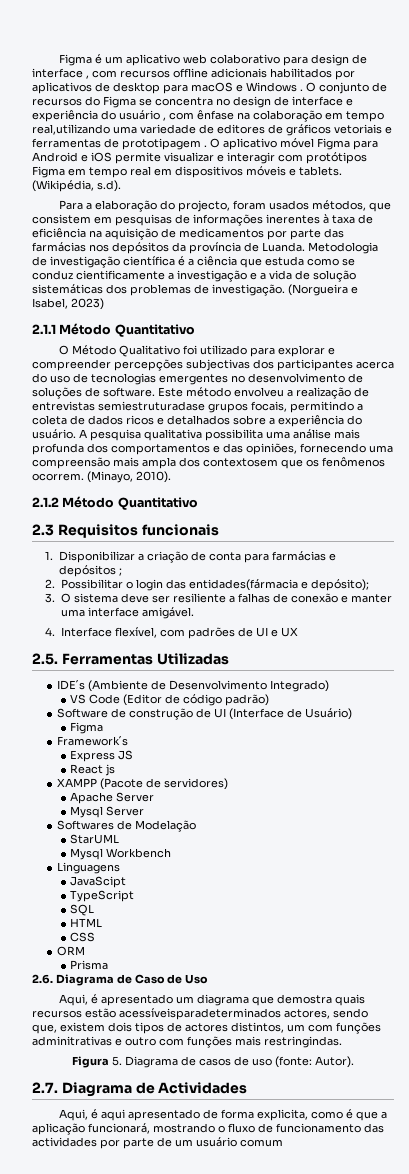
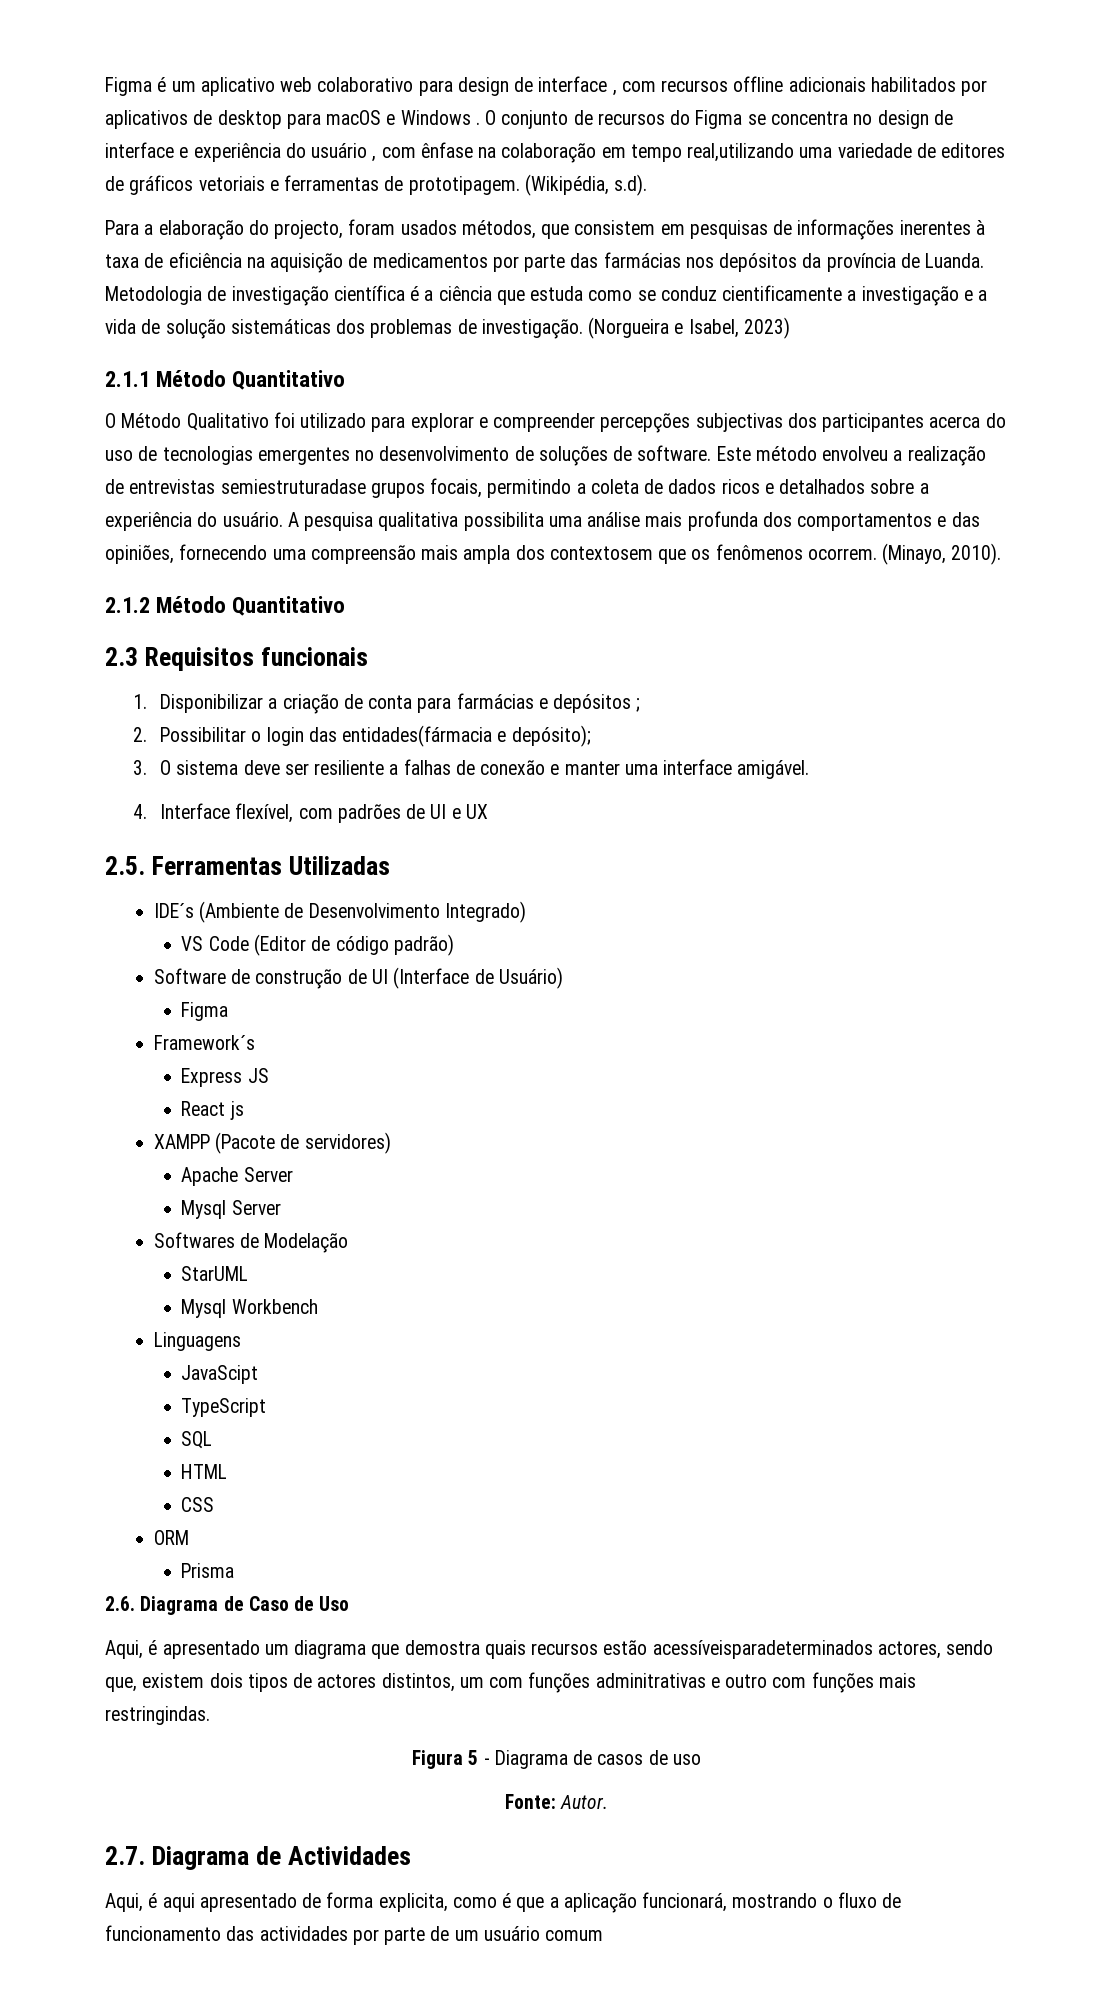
[122,138,378,150] [32,152,367,164] [32,166,342,178] prototipagem . O aplicativo móvel Figma para Android e iOS permite visualizar e interagir com protótipos Figma em tempo real em dispositivos móveis e tablets. -> [408,176,520,195] prototipagem.
[112,1056,122,1066] 5. -> [468,1750,490,1765] 5 -
[275,1056,354,1068] (fonte: Autor). -> [504,1794,609,1809] // Fonte: Autor.

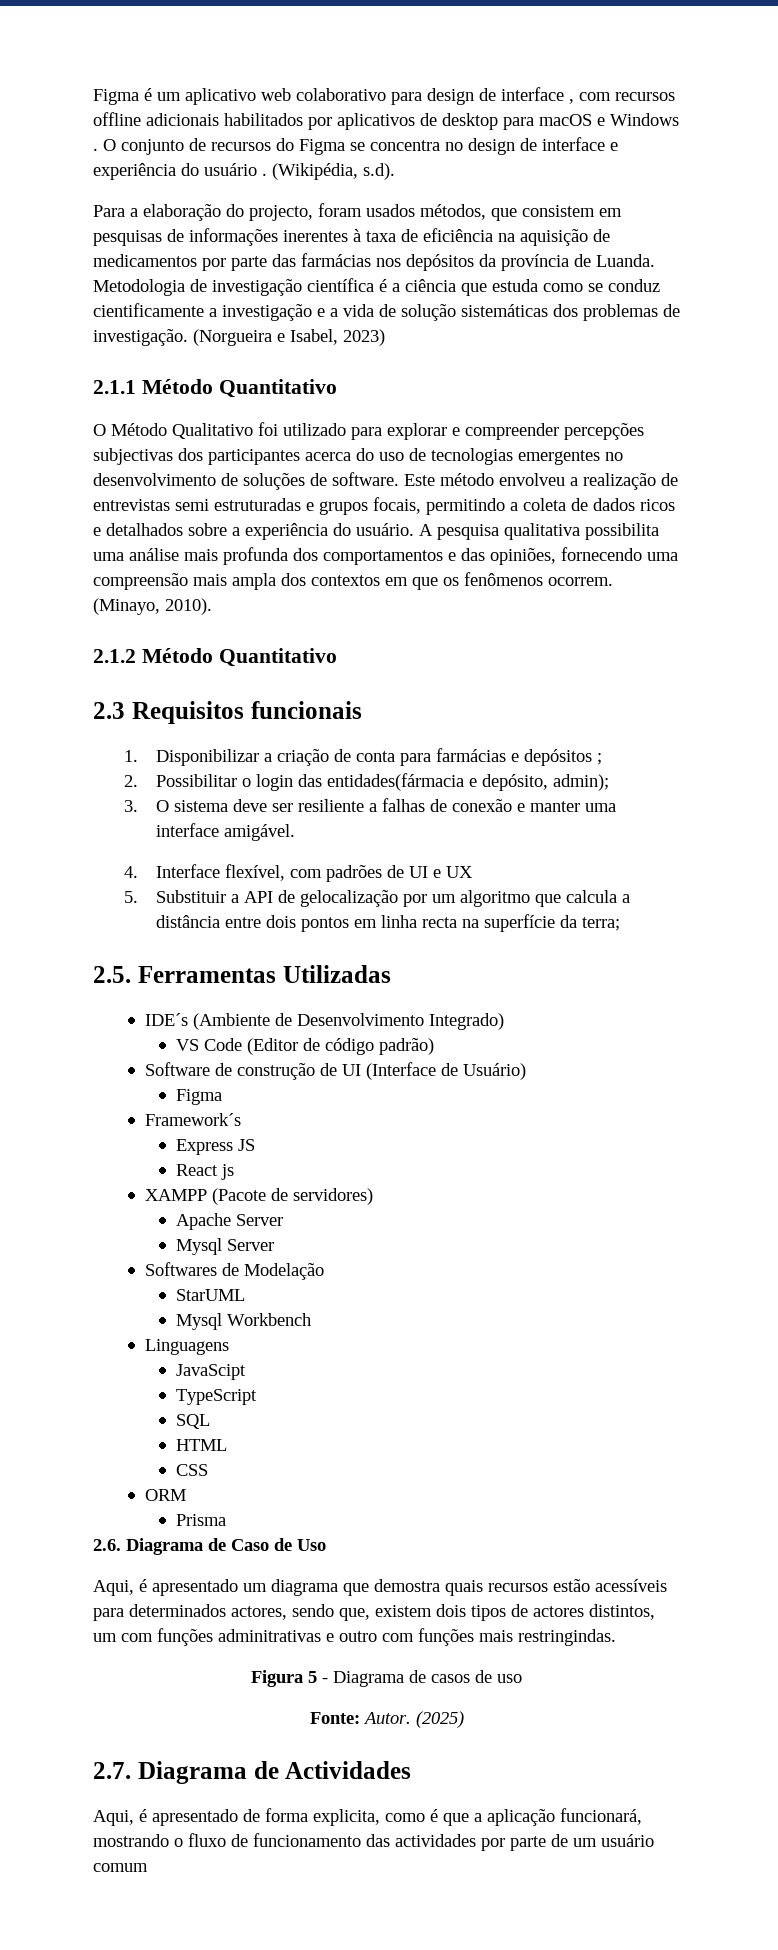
[372,142,1006,163] [105,175,520,195] , com ênfase na colaboração em tempo real,utilizando uma variedade de editores de gráficos vetoriais e ferramentas de prototipagem. -> [262,173,267,176] .
[220,479,366,494] semiestruturadase -> [175,498,314,511] semi estruturadas e
[549,546,653,560] contextosem -> [311,575,408,586] contextos em
[511,725,591,747] depósito); -> [481,774,609,791] depósito, admin);
(488, 811) none -> [124,890,630,907] [155,914,620,932] // 5. Substituir a API de gelocalização por um algoritmo que calcula a distância entre dois pontos em linha recta na superfície da terra;
[652,1640,873,1659] acessíveisparadeterminados -> [595,1579,667,1592] [93,1604,226,1621] acessíveis para determinados
(609, 1802) none -> [415,1711,464,1728] (2025)
[162,1893,195,1912] aqui -> (147, 1815) none

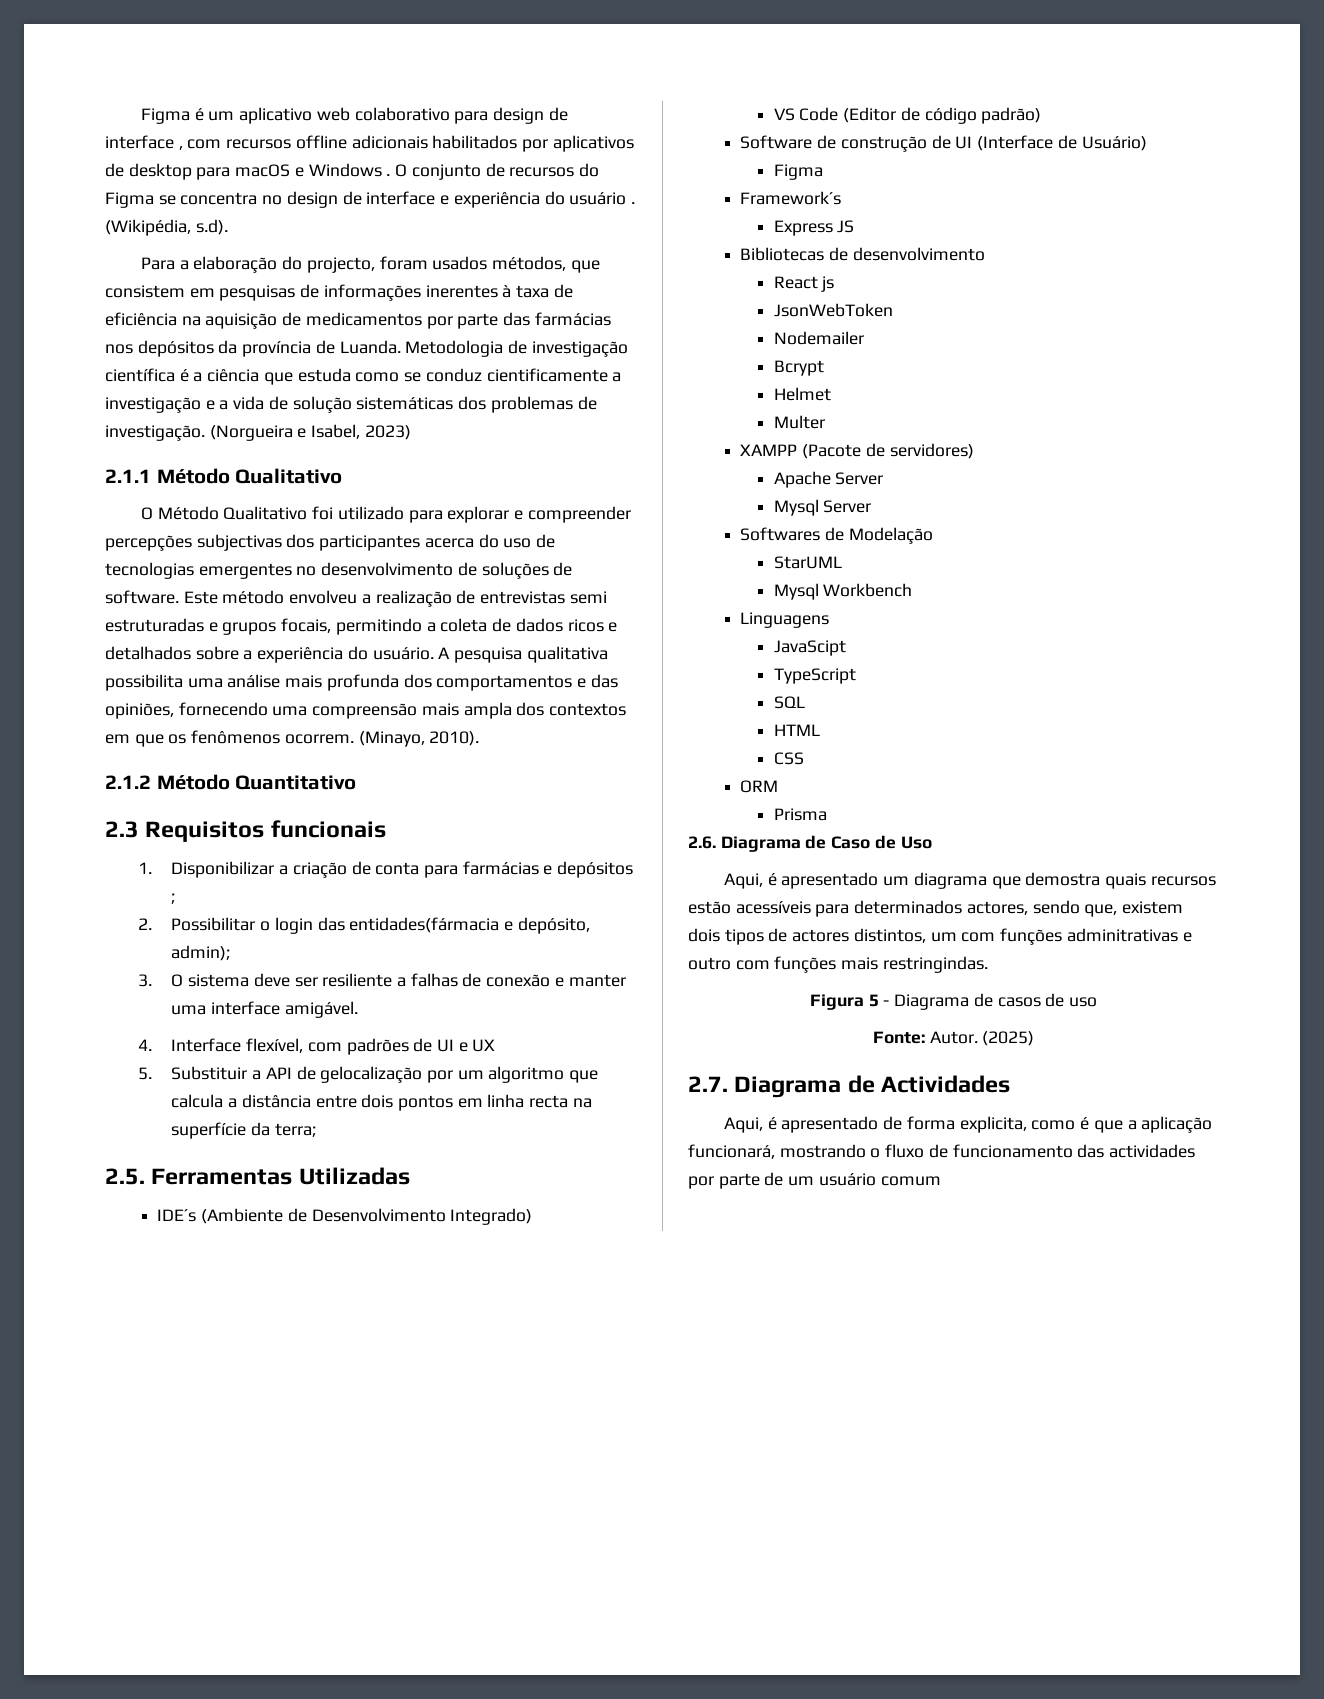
[218,379,337,398] Quantitativo -> [235,468,343,484] Qualitativo
(256, 1145) none -> [740,247,985,261] // Bibliotecas de desenvolvimento
(235, 1172) none -> [773,303,893,317] [773,331,864,345] [773,360,824,376] [773,387,831,401] [773,415,825,429] // JsonWebToken // Nodemailer // Bcrypt // Helmet // Multer

